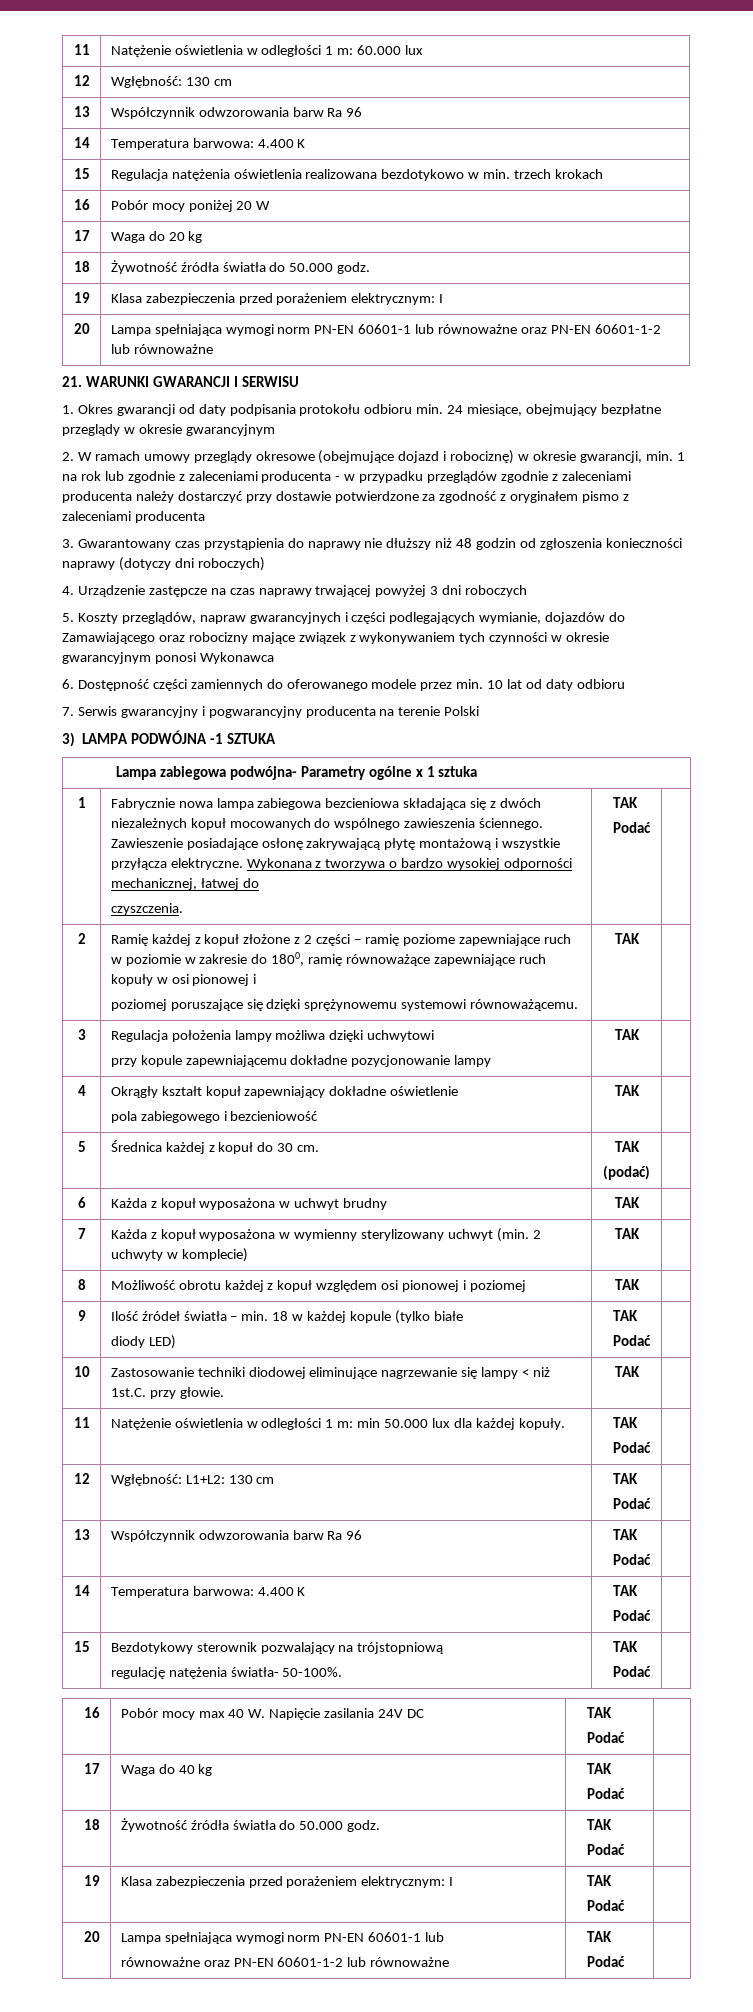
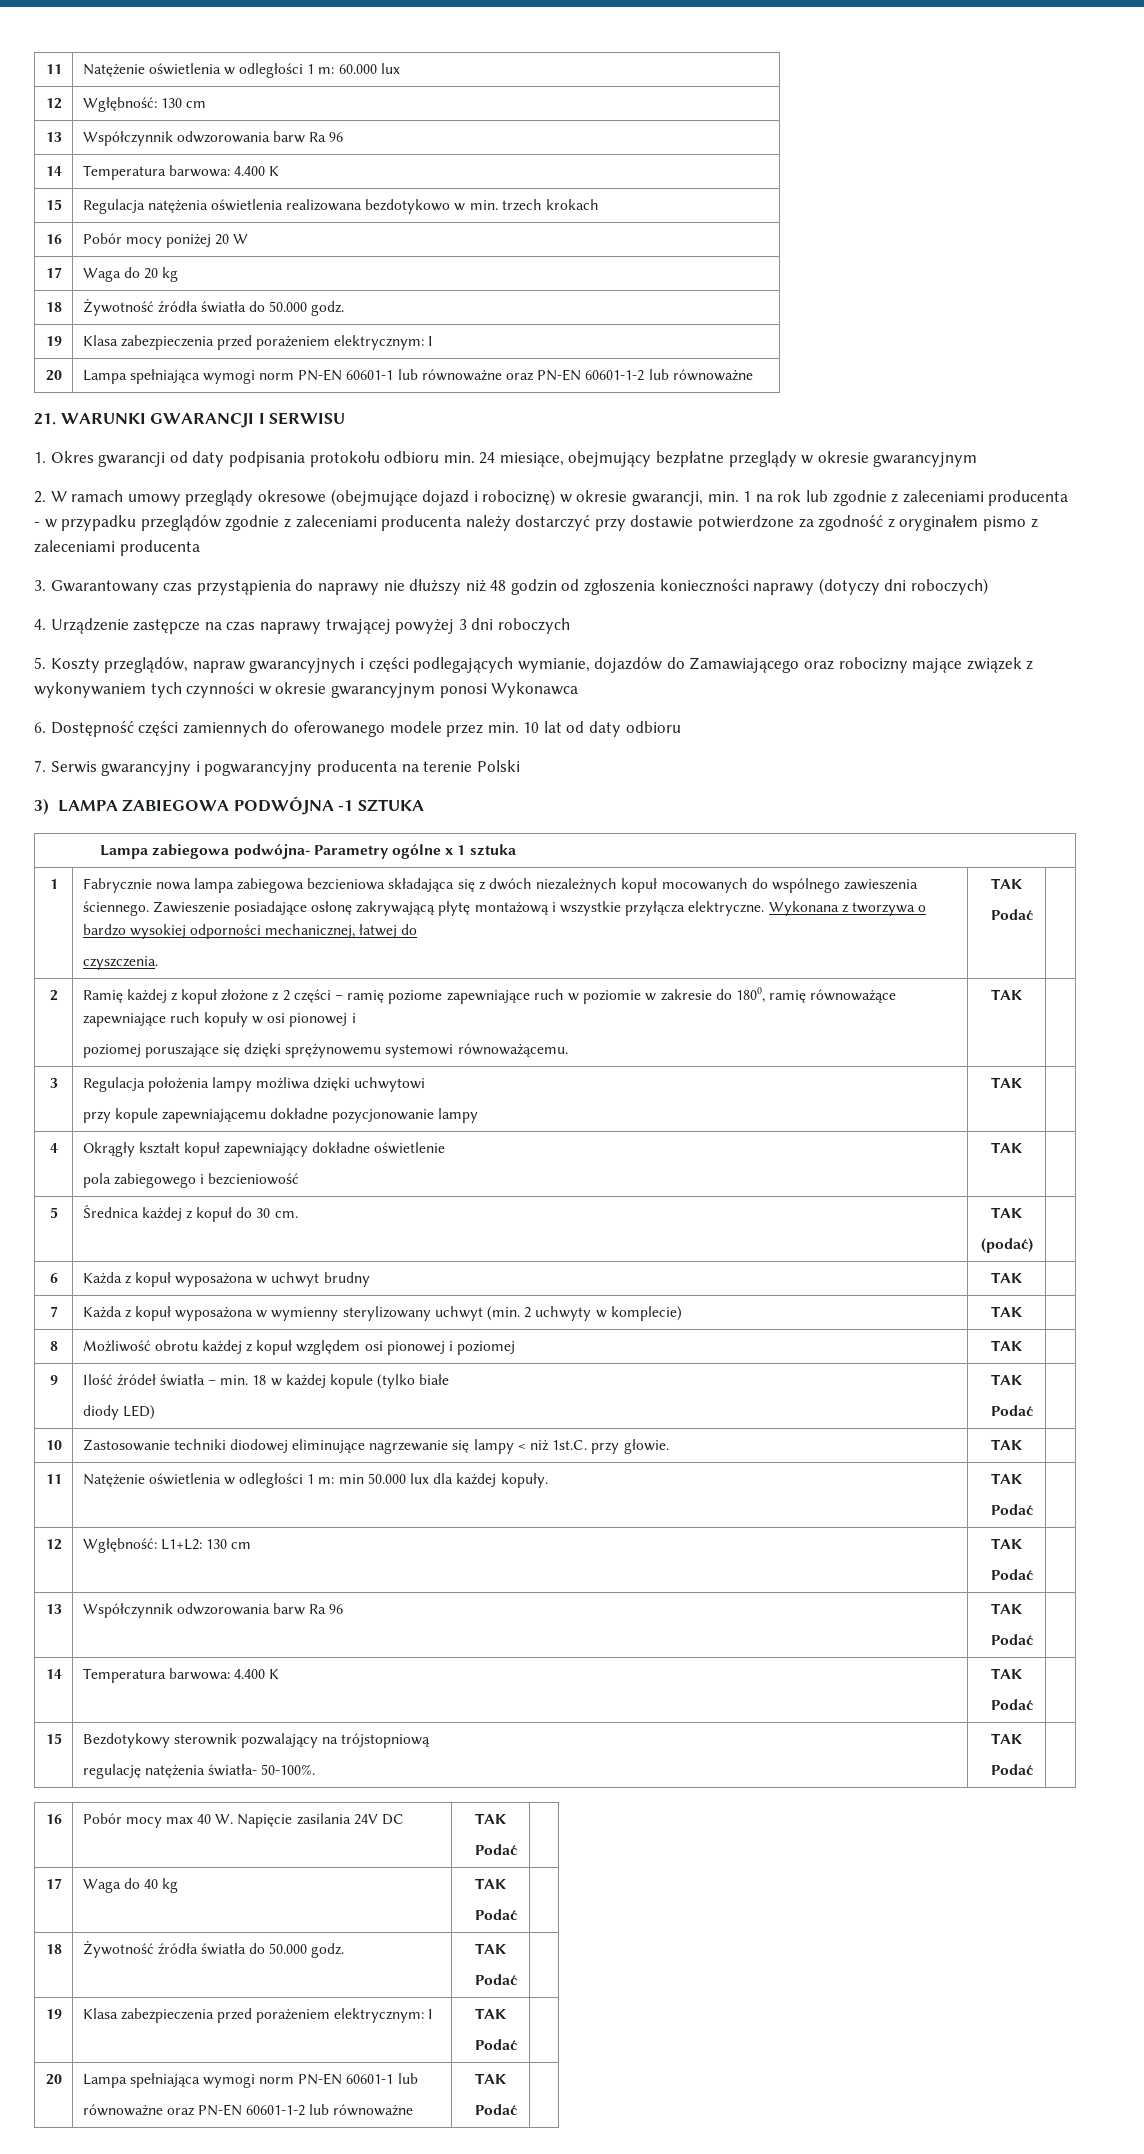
(129, 738) none -> [122,799,230,812] ZABIEGOWA

